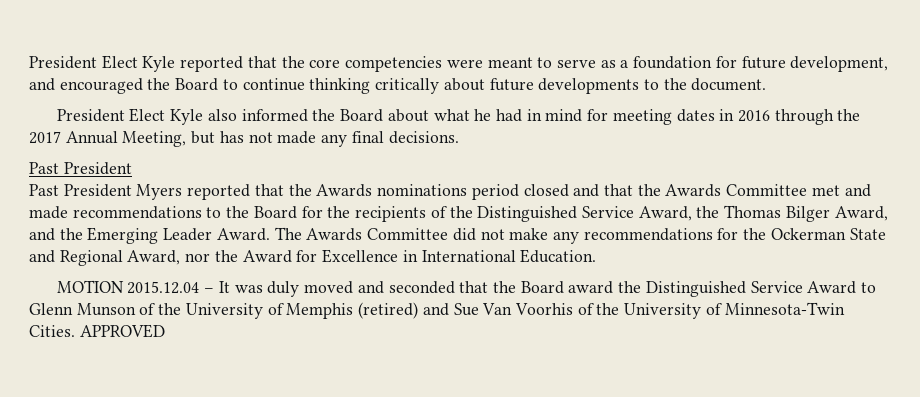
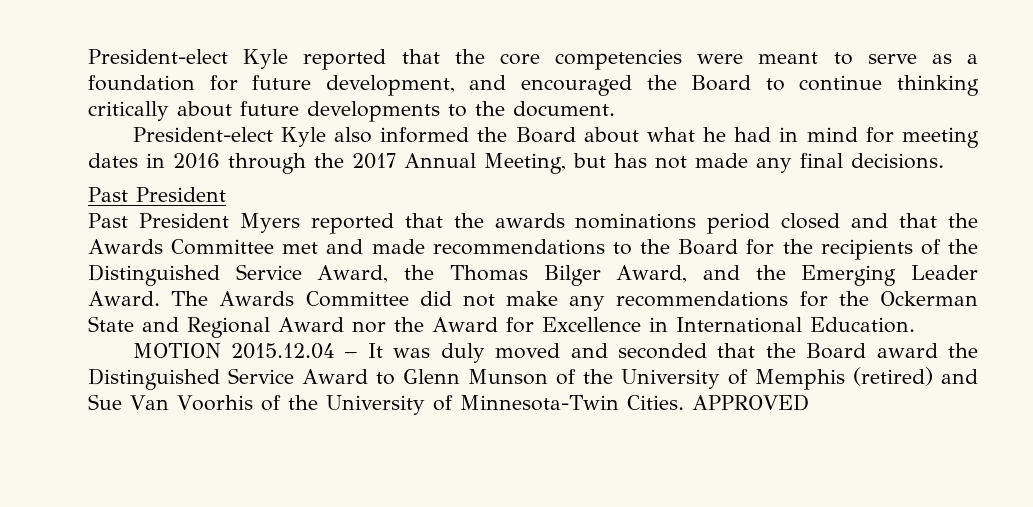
[29,55,138,69] President Elect -> [88,49,228,64] President-elect
[56,108,166,122] President Elect -> [132,127,273,142] President-elect
[316,184,373,197] Awards -> [494,213,565,228] awards
[127,250,181,265] Award, -> [278,317,344,332] Award

